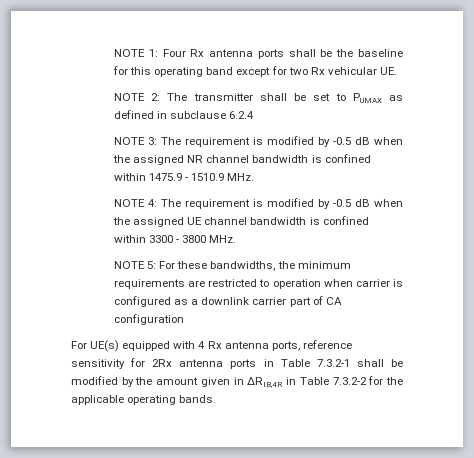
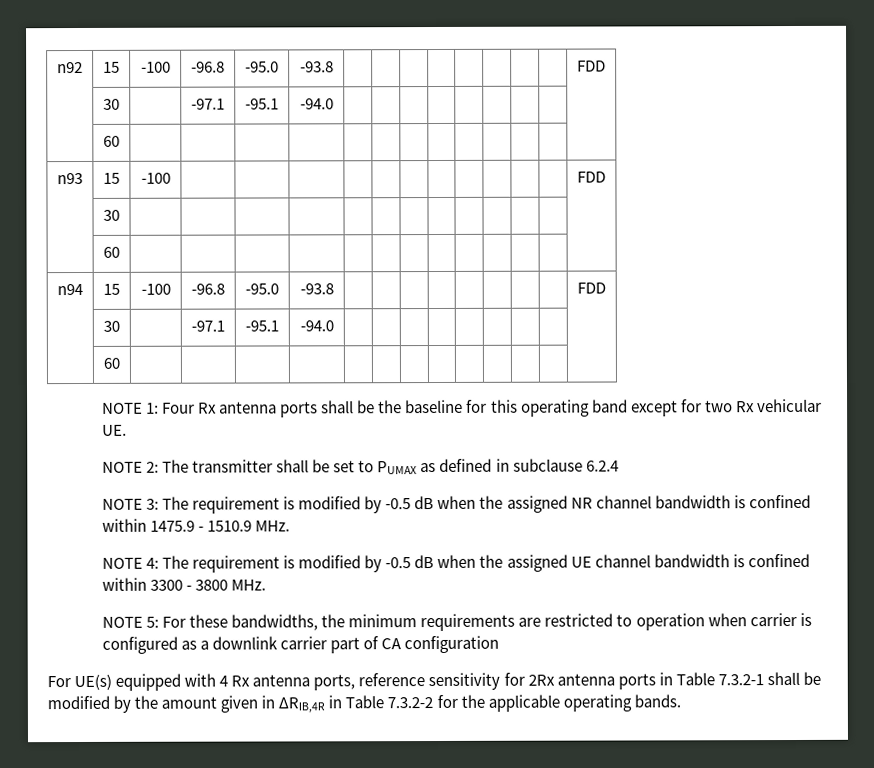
(114, 53) none -> [57,61,83,74] [103,61,120,73] [140,61,171,73] [191,61,225,73] [245,61,279,73] [299,61,334,73] [577,60,606,72] [103,98,120,110] [191,98,225,110] [245,98,279,110] [299,98,334,110] [103,135,120,147] [57,172,83,185] [103,172,120,184] [140,172,171,184] [577,171,606,183] [103,209,120,221] [103,246,120,258] [57,283,83,296] [103,283,120,295] [140,283,171,295] [191,283,225,295] [245,283,279,295] [299,283,334,295] [577,282,606,294] [103,320,120,332] [191,320,225,332] [245,320,279,332] [299,320,334,332] [103,357,120,369] n92 | 15 | -100 | -96.8 | -95.0 | -93.8 | | | | | | | | | FDD // | 30 | | -97.1 | -95.1 | -94.0 | | | | | | | | | // | 60 | | | | | | | | | | | | | // n93 | 15 | -100 | | | | | | | | | | | | FDD // | 30 | | | | | | | | | | | | | // | 60 | | | | | | | | | | | | | // n94 | 15 | -100 | -96.8 | -95.0 | -93.8 | | | | | | | | | FDD // | 30 | | -97.1 | -95.1 | -94.0 | | | | | | | | | // | 60 | | | | | | | | | | | | | //

